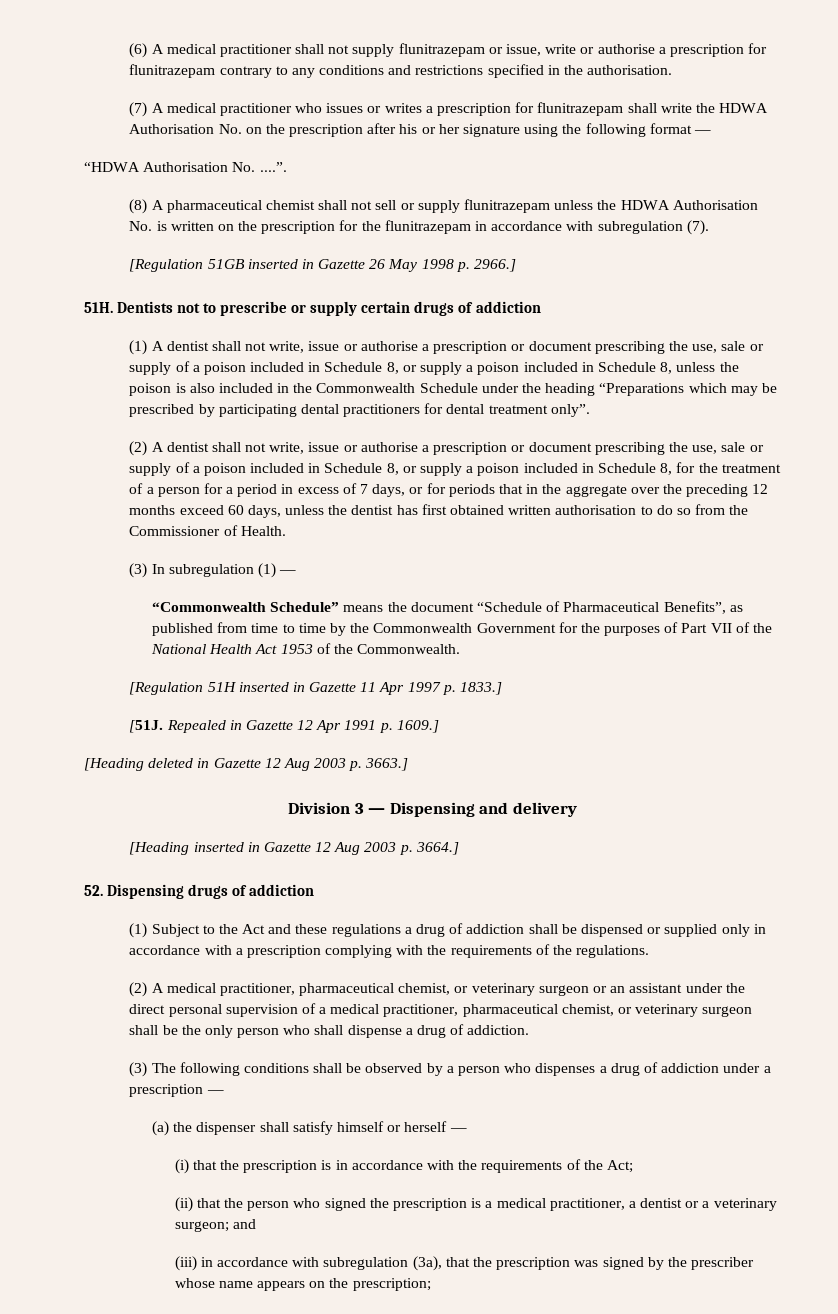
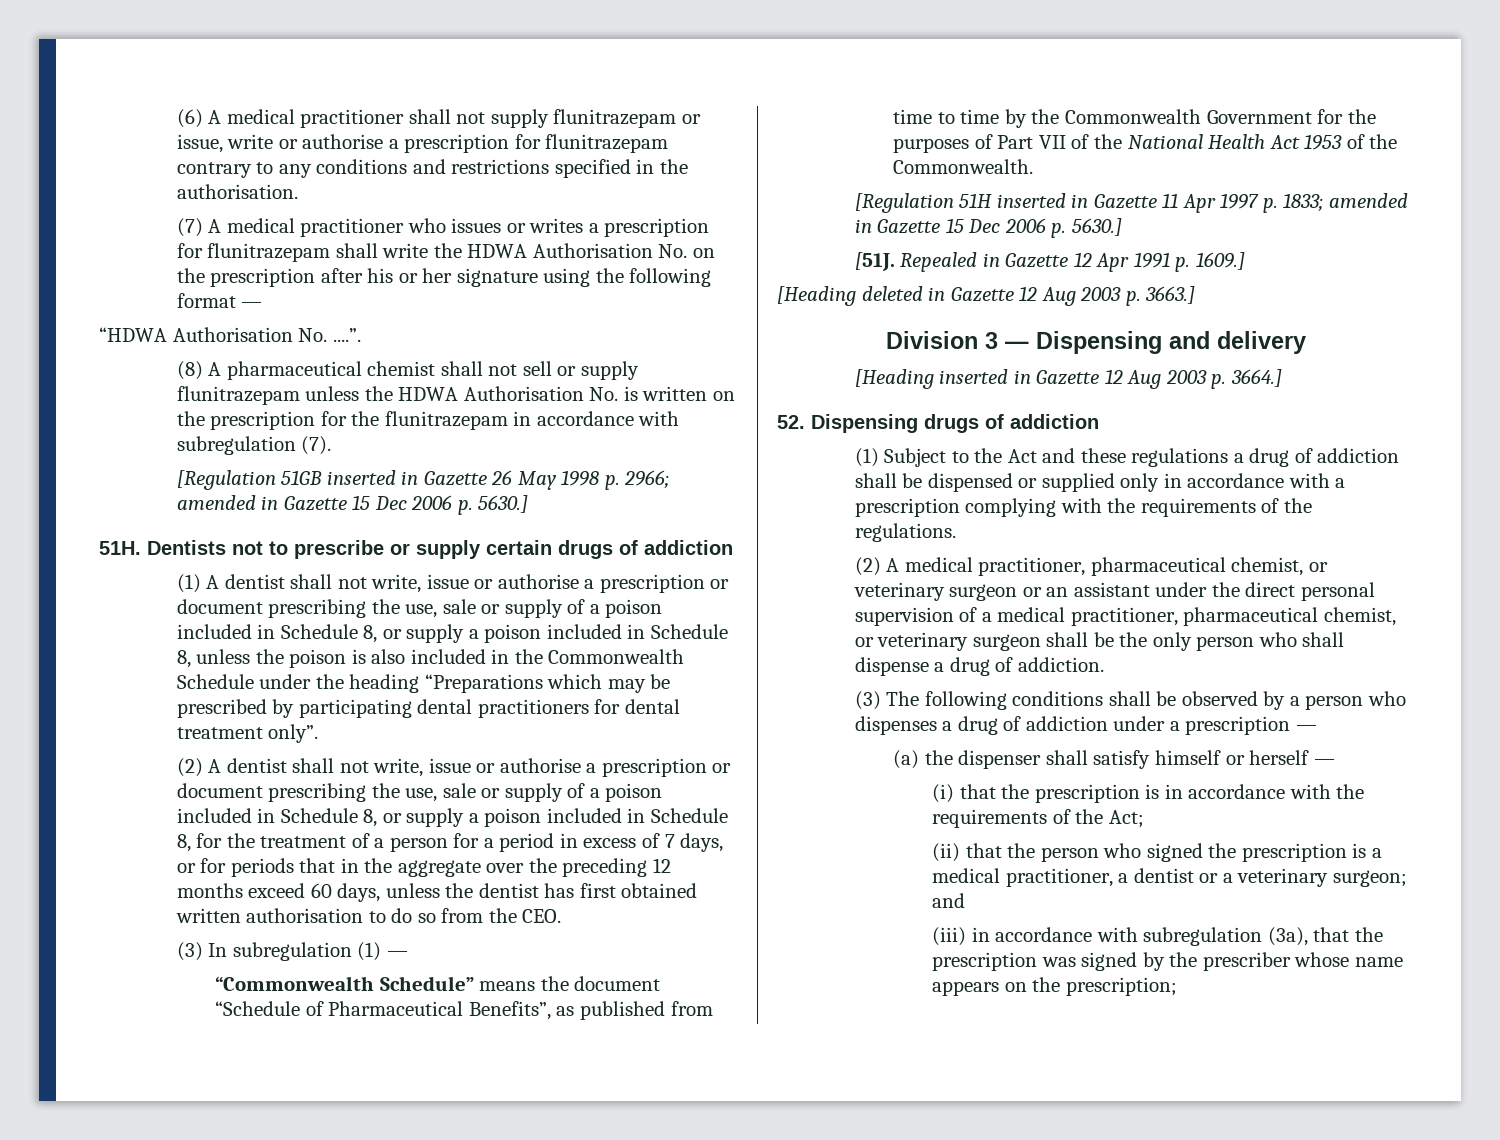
[474,259,517,272] 2966.] -> [624,470,670,489] [176,495,529,515] 2966; amended in Gazette 15 Dec 2006 p. 5630.]
[129,525,286,536] Commissioner of Health. -> [522,909,562,923] CEO.
[460,682,503,695] 1833.] -> [1283,193,1408,212] [854,218,1122,238] 1833; amended in Gazette 15 Dec 2006 p. 5630.]

